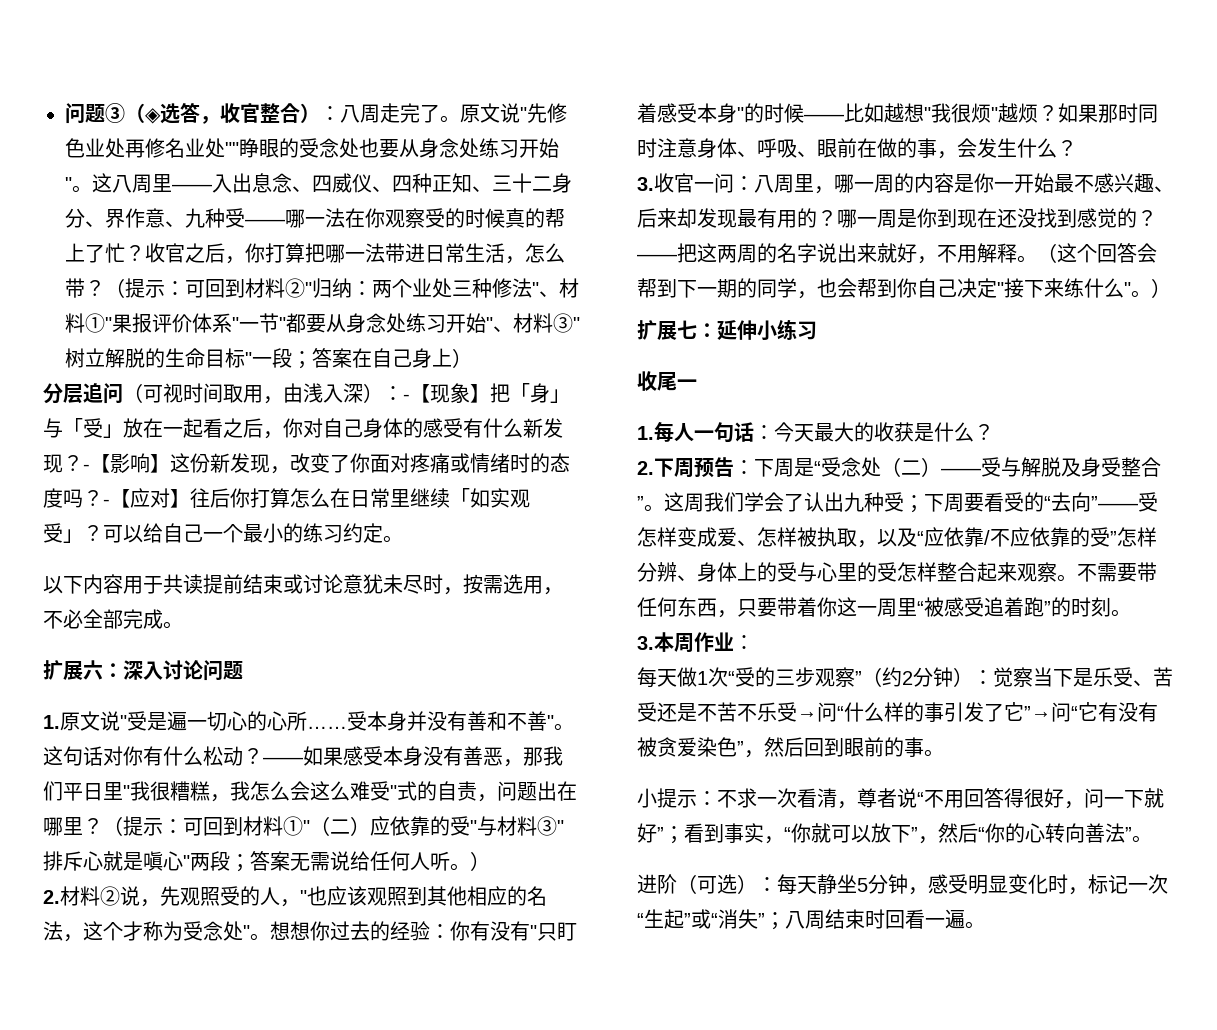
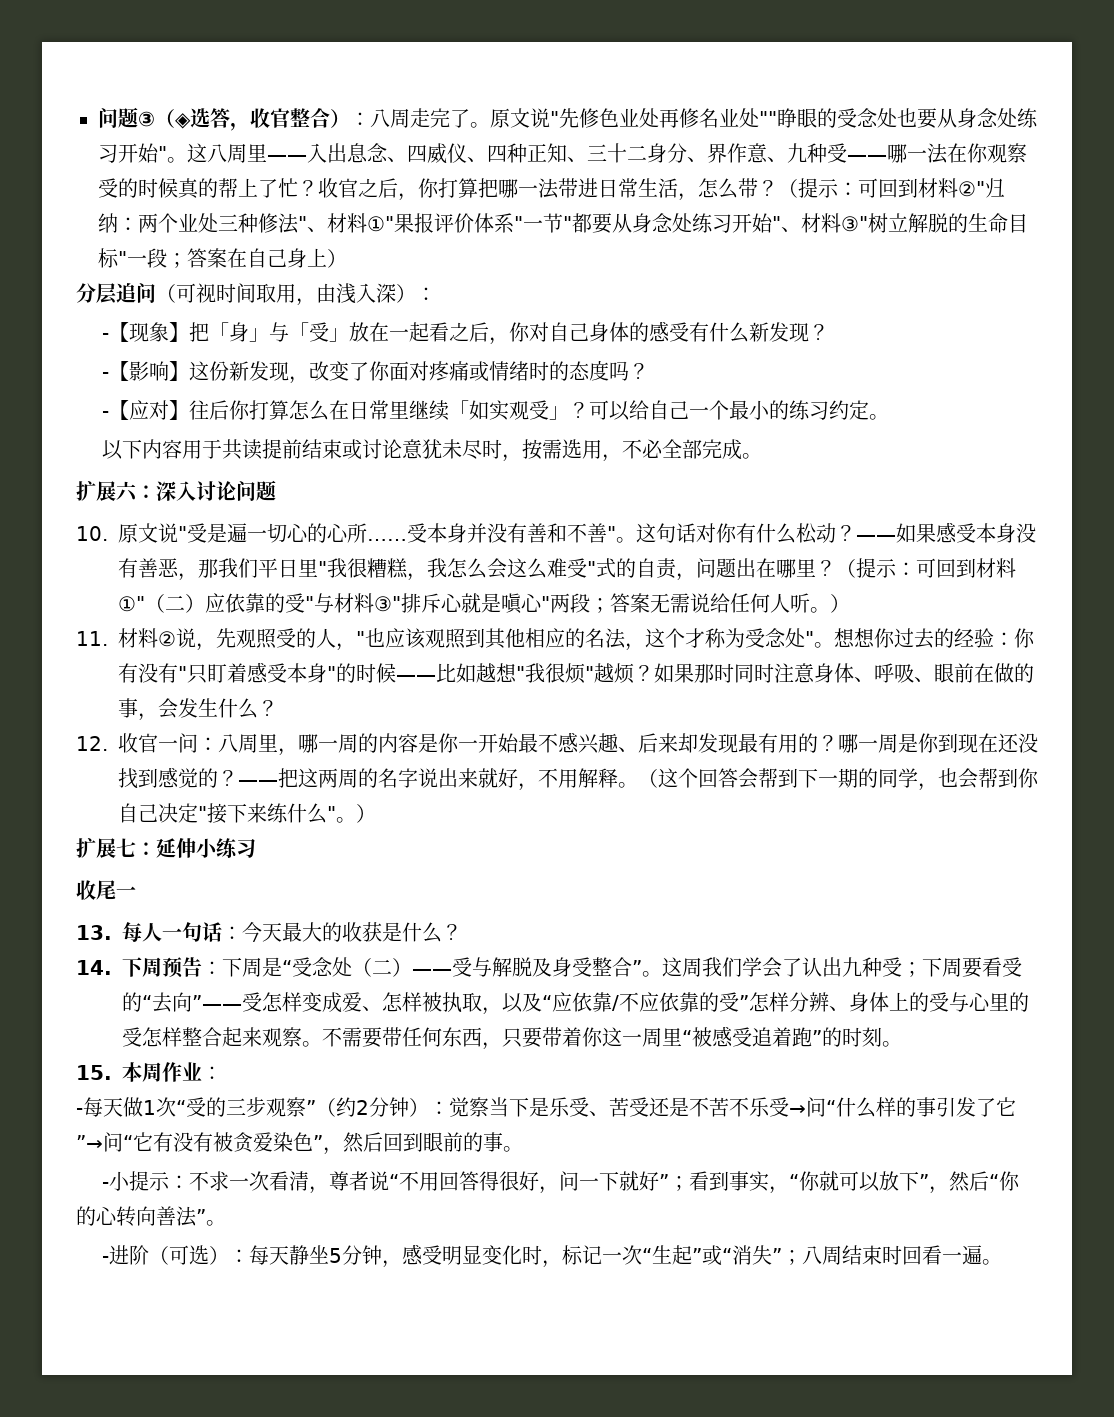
(403, 393) none -> (436, 294) //
(83, 463) none -> (830, 332) //
(103, 498) none -> (650, 371) //
[43,715,60,729] 1. -> [76,526,108,541] 10.
[43,890,60,904] 2. -> [76,631,108,646] 11.
[637,177,654,191] 3. -> [76,736,108,751] 12.
[637,426,654,440] 1. -> [76,925,112,940] 13.
[637,461,654,475] 2. -> [76,960,112,975] 14.
[637,636,654,650] 3. -> [76,1065,112,1080] 15.
(754, 642) none -> [76,1108,83,1115] -
(944, 753) none -> [102,1182,110,1189] -
(1152, 839) none -> [102,1256,110,1263] -

